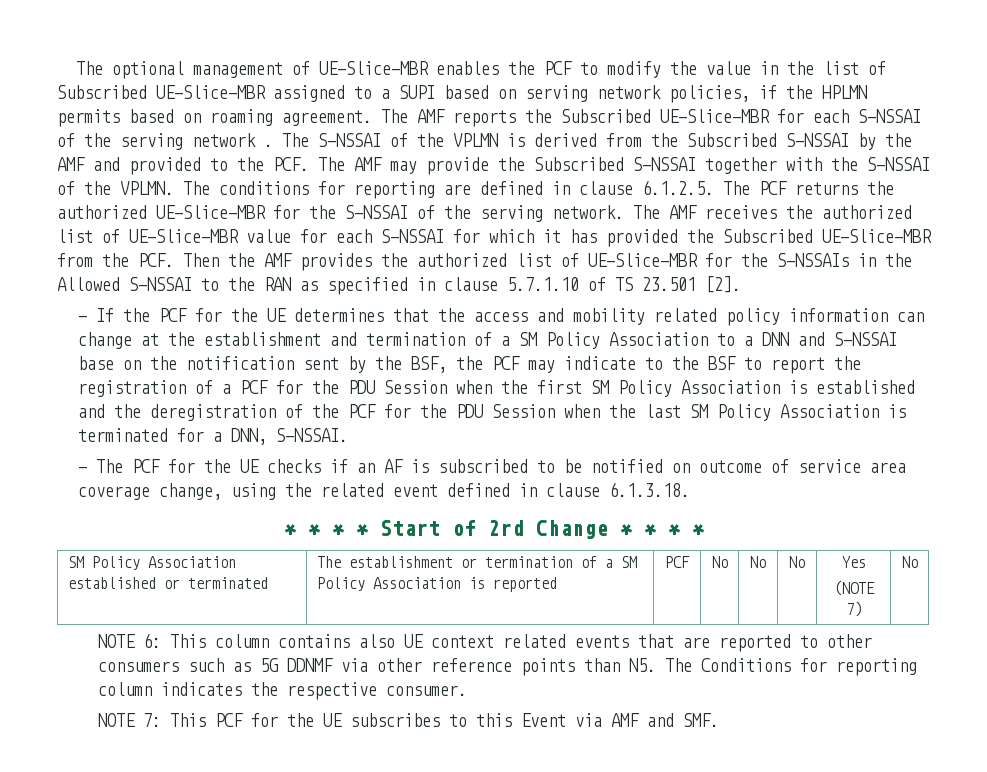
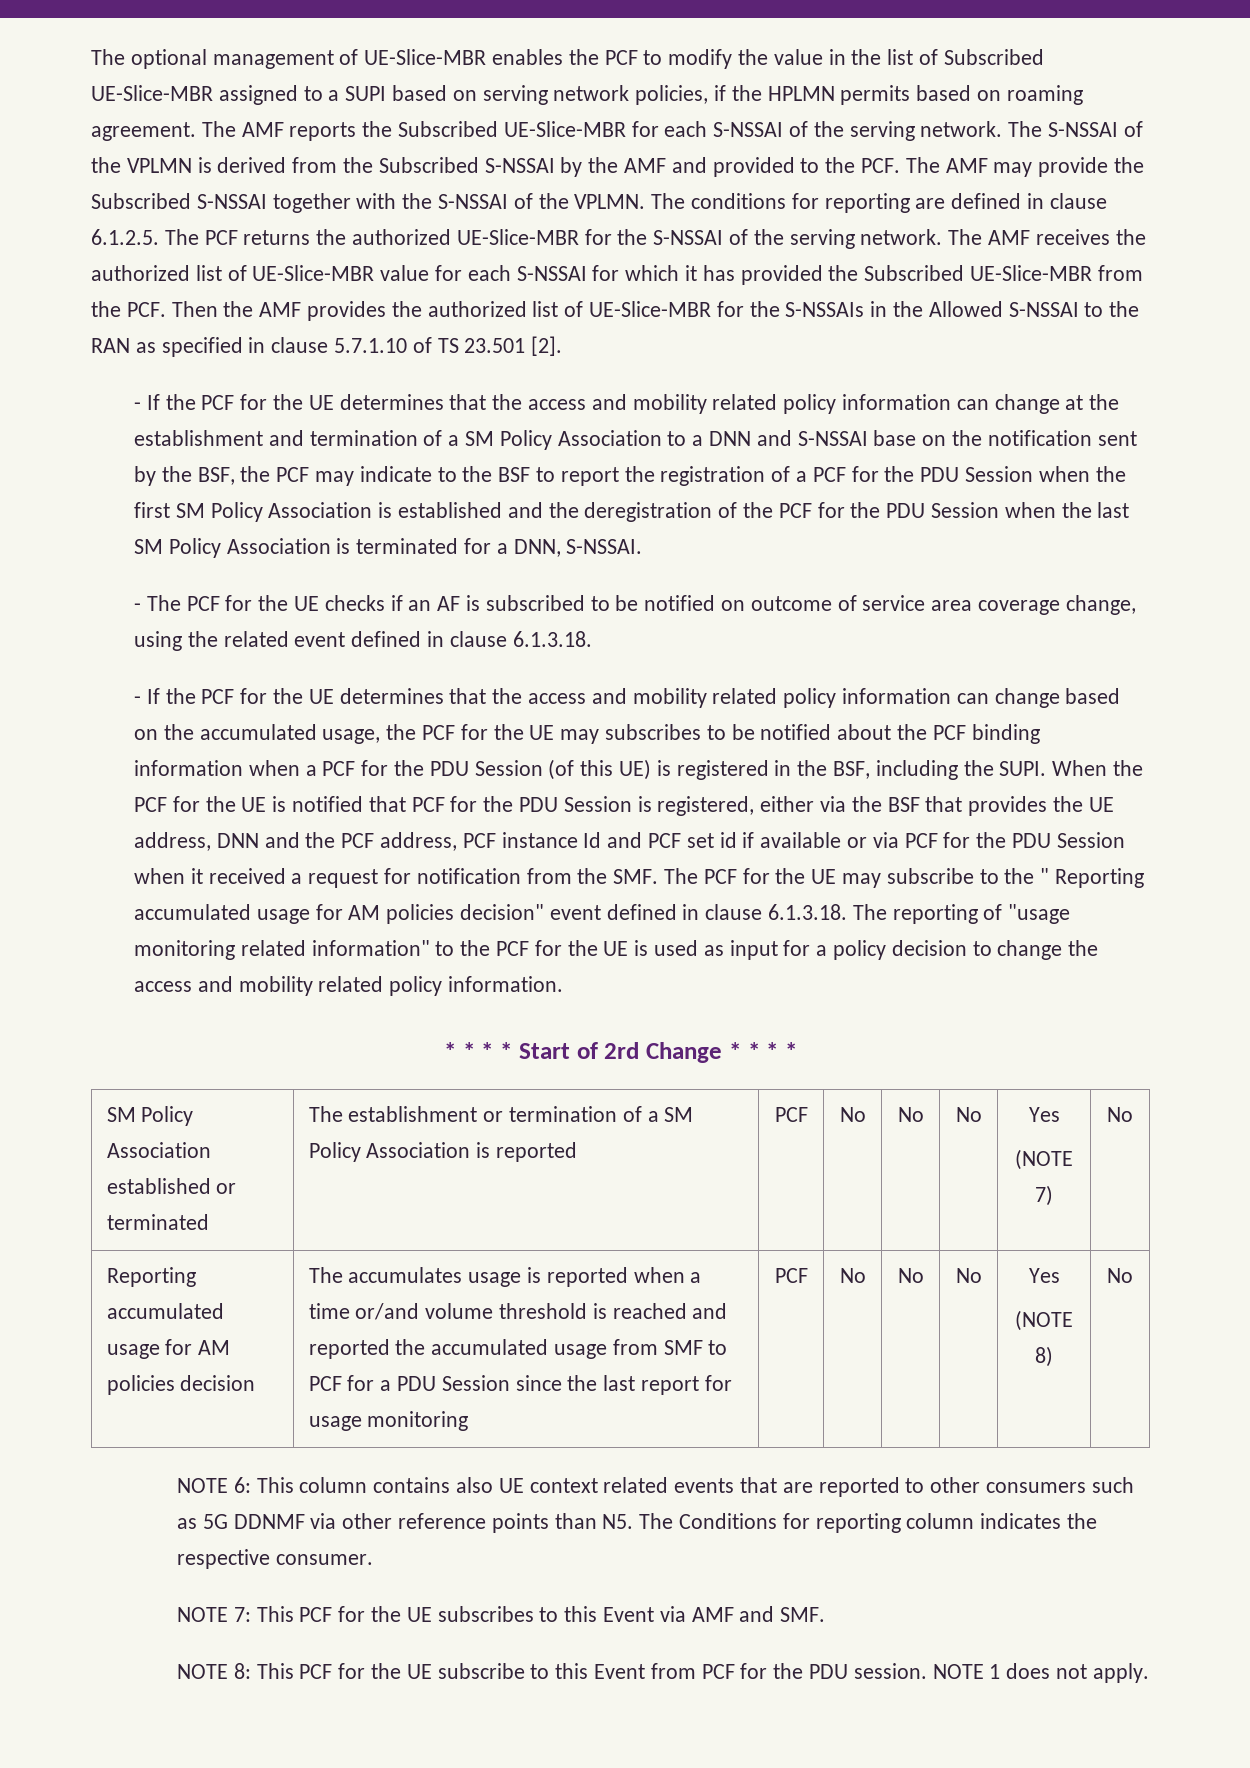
[192,133,273,147] network . -> [920,121,1003,137] network.
(690, 489) none -> [133,688,1121,708] [133,724,1040,744] [133,759,1144,780] [133,796,1114,816] [133,832,1125,851] [133,868,1145,888] [133,904,1071,924] [133,940,1099,960] [133,976,563,996] // - If the PCF for the UE determines that the access and mobility related policy information can change based on the accumulated usage, the PCF for the UE may subscribes to be notified about the PCF binding information when a PCF for the PDU Session (of this UE) is registered in the BSF, including the SUPI. When the PCF for the UE is notified that PCF for the PDU Session is registered, either via the BSF that provides the UE address, DNN and the PCF address, PCF instance Id and PCF set id if available or via PCF for the PDU Session when it received a request for notification from the SMF. The PCF for the UE may subscribe to the " Reporting accumulated usage for AM policies decision" event defined in clause 6.1.3.18. The reporting of "usage monitoring related information" to the PCF for the UE is used as input for a policy decision to change the access and mobility related policy information.
(918, 562) none -> [106,1267,196,1287] [106,1303,224,1319] [106,1339,231,1359] [106,1375,256,1395] [308,1267,702,1287] [308,1303,728,1320] [308,1339,728,1359] [308,1375,732,1395] [308,1411,469,1431] [774,1268,808,1283] [839,1268,866,1283] [897,1268,924,1283] [955,1268,982,1283] [1028,1268,1060,1283] [1015,1310,1073,1331] [1035,1346,1053,1367] [1107,1268,1133,1283] // Reporting accumulated usage for AM policies decision | The accumulates usage is reported when a time or/and volume threshold is reached and reported the accumulated usage from SMF to PCF for a PDU Session since the last report for usage monitoring | PCF | No | No | No | Yes // (NOTE 8) | No
(720, 720) none -> [176,1663,1149,1683] // NOTE 8: This PCF for the UE subscribe to this Event from PCF for the PDU session. NOTE 1 does not apply.

